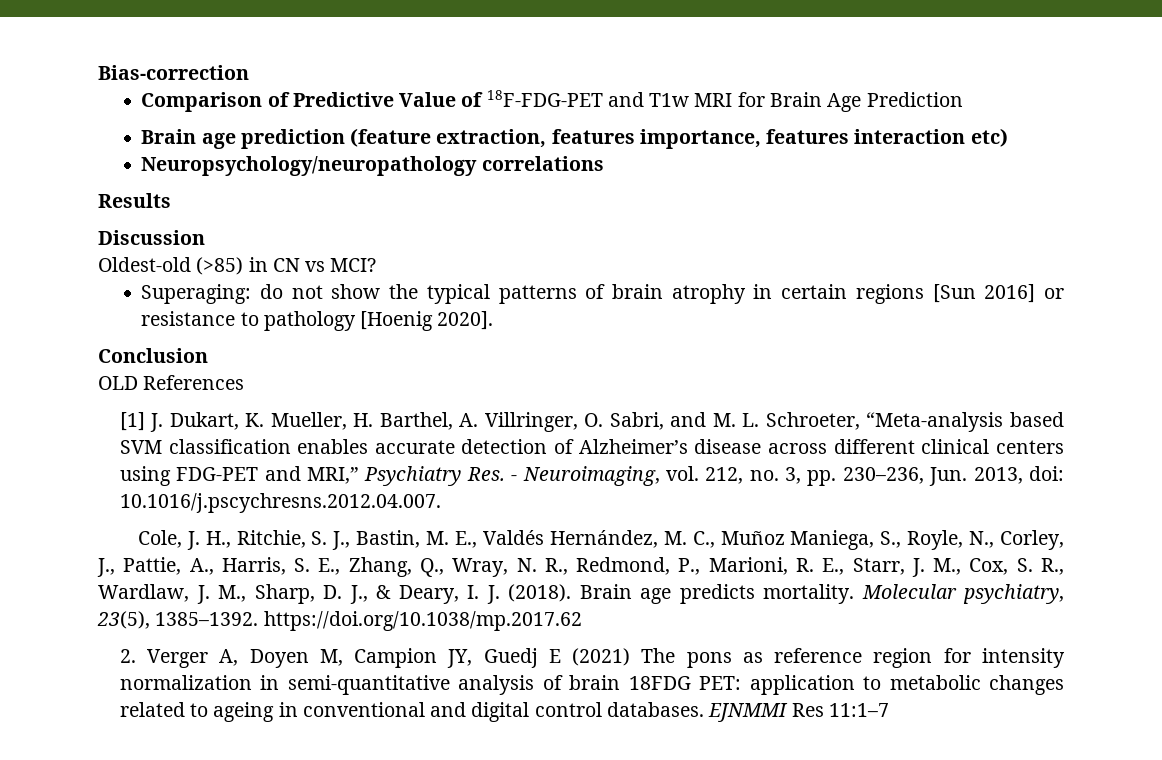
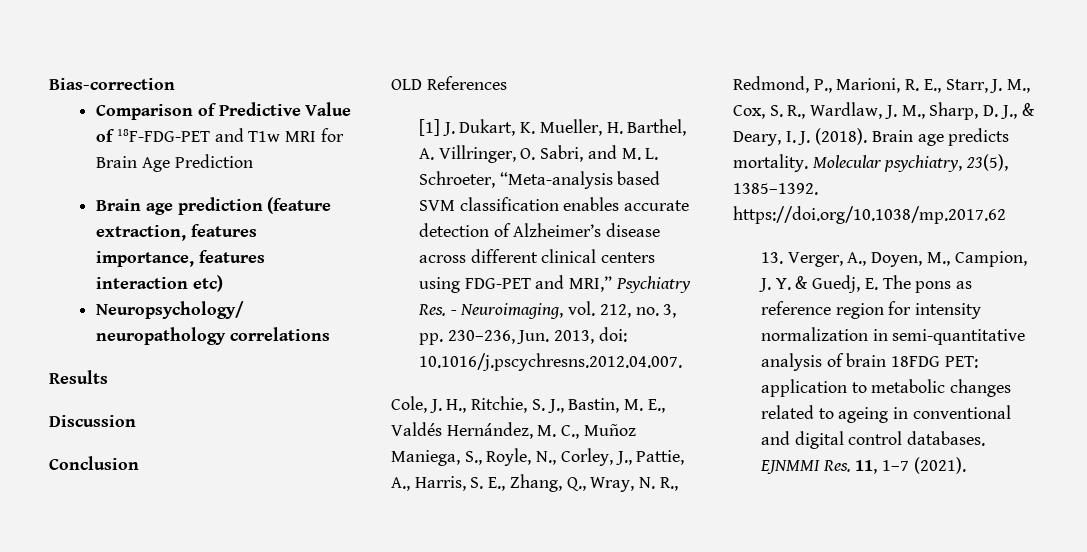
[98,257,377,275] [141,284,1065,304] [141,311,494,331] // Oldest-old (>85) in CN vs MCI? // Superaging: do not show the typical patterns of brain atrophy in certain regions [Sun 2016] or resistance to pathology [Hoenig 2020]. -> (136, 421) none
[119,648,631,668] 2. Verger A, Doyen M, Campion JY, Guedj E (2021) -> [760,251,1027,267] [758,275,878,293] 13. Verger, A., Doyen, M., Campion, J. Y. & Guedj, E.
[791,703,889,717] Res 11:1–7 -> [822,457,966,474] Res. 11, 1–7 (2021).

